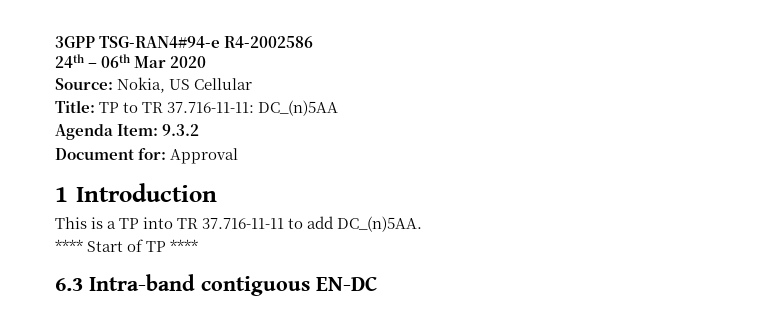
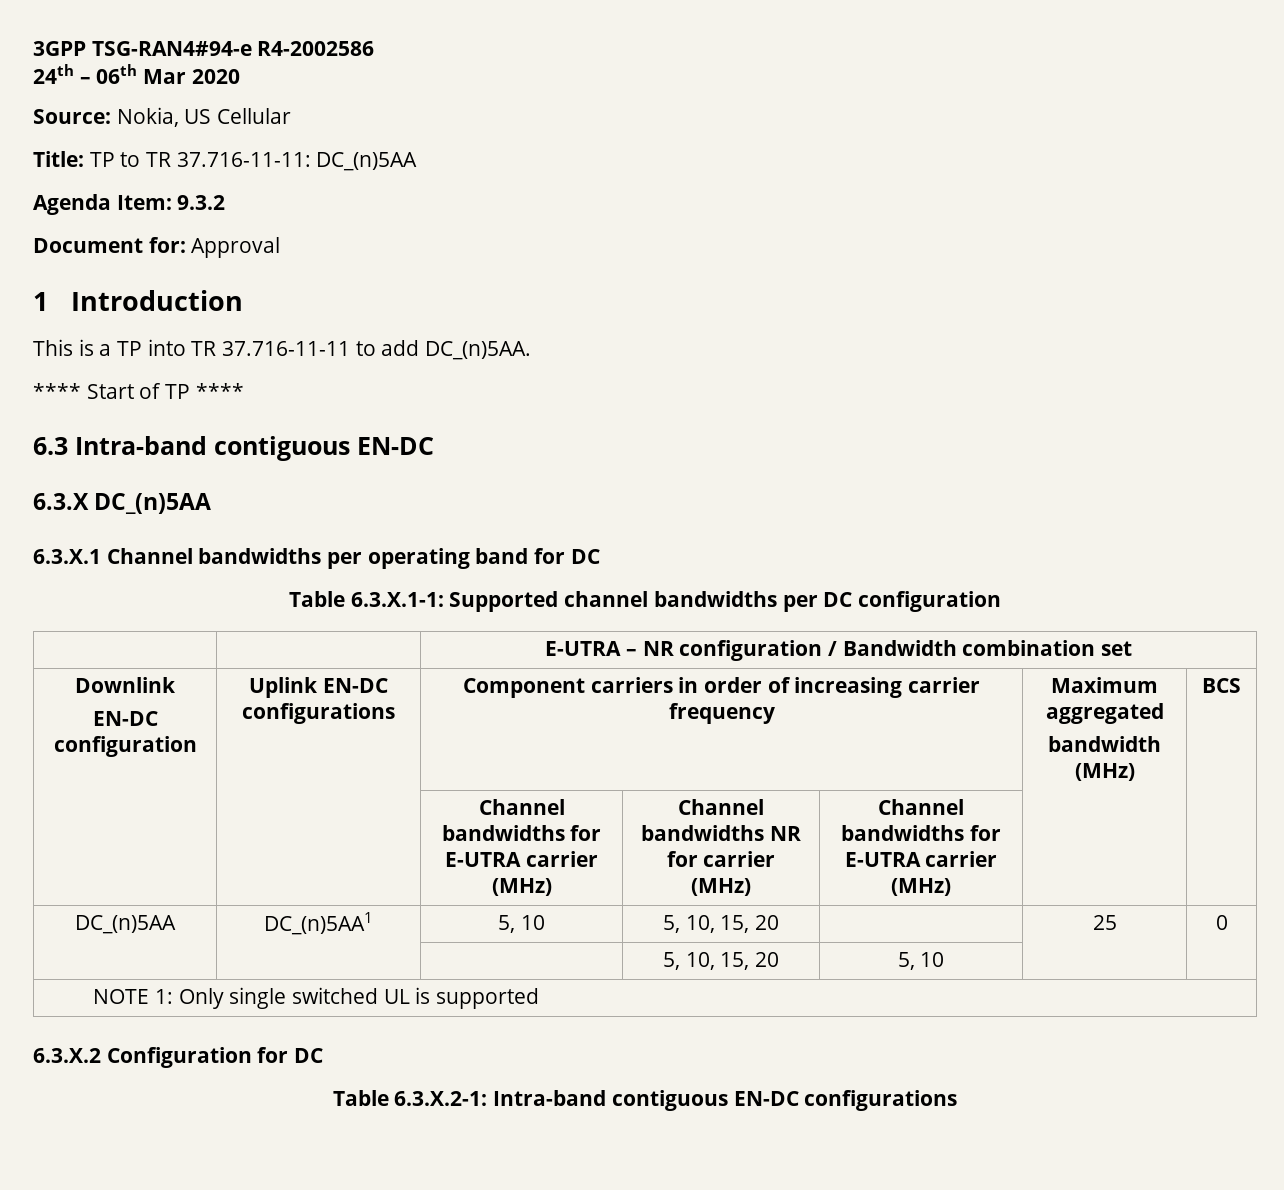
(377, 283) none -> [33,493,212,514] [33,548,600,569] [289,591,1001,612] [545,640,1132,661] [75,677,176,693] [92,711,158,726] [53,736,197,757] [249,677,388,698] [242,703,395,724] [462,677,981,698] [668,703,775,724] [1051,677,1158,693] [1045,703,1164,724] [1048,736,1161,752] [1074,763,1135,781] [1202,678,1241,693] [478,799,565,815] [441,825,602,841] [445,851,598,867] [491,878,552,896] [678,799,764,815] [641,825,801,841] [666,851,776,867] [691,878,751,896] [878,799,964,815] [841,825,1001,841] [844,851,998,867] [891,878,951,896] [75,915,176,934] [264,912,373,935] [498,915,545,933] [662,915,780,933] [1092,915,1117,930] [1215,915,1228,930] [662,952,780,970] [897,952,945,970] [93,987,540,1009] [33,1047,324,1068] [332,1090,958,1111] // 6.3.X DC_(n)5AA // 6.3.X.1 Channel bandwidths per operating band for DC // Table 6.3.X.1-1: Supported channel bandwidths per DC configuration // | | E-UTRA – NR configuration / Bandwidth combination set // Downlink // EN-DC configuration | Uplink EN-DC configurations | Component carriers in order of increasing carrier frequency | Maximum aggregated // bandwidth (MHz) | BCS // | | Channel bandwidths for E-UTRA carrier (MHz) | Channel bandwidths NR for carrier (MHz) | Channel bandwidths for E-UTRA carrier (MHz) | | // DC_(n)5AA | DC_(n)5AA1 | 5, 10 | 5, 10, 15, 20 | | 25 | 0 // | | | 5, 10, 15, 20 | 5, 10 | | // NOTE 1: Only single switched UL is supported // 6.3.X.2 Configuration for DC // Table 6.3.X.2-1: Intra-band contiguous EN-DC configurations

